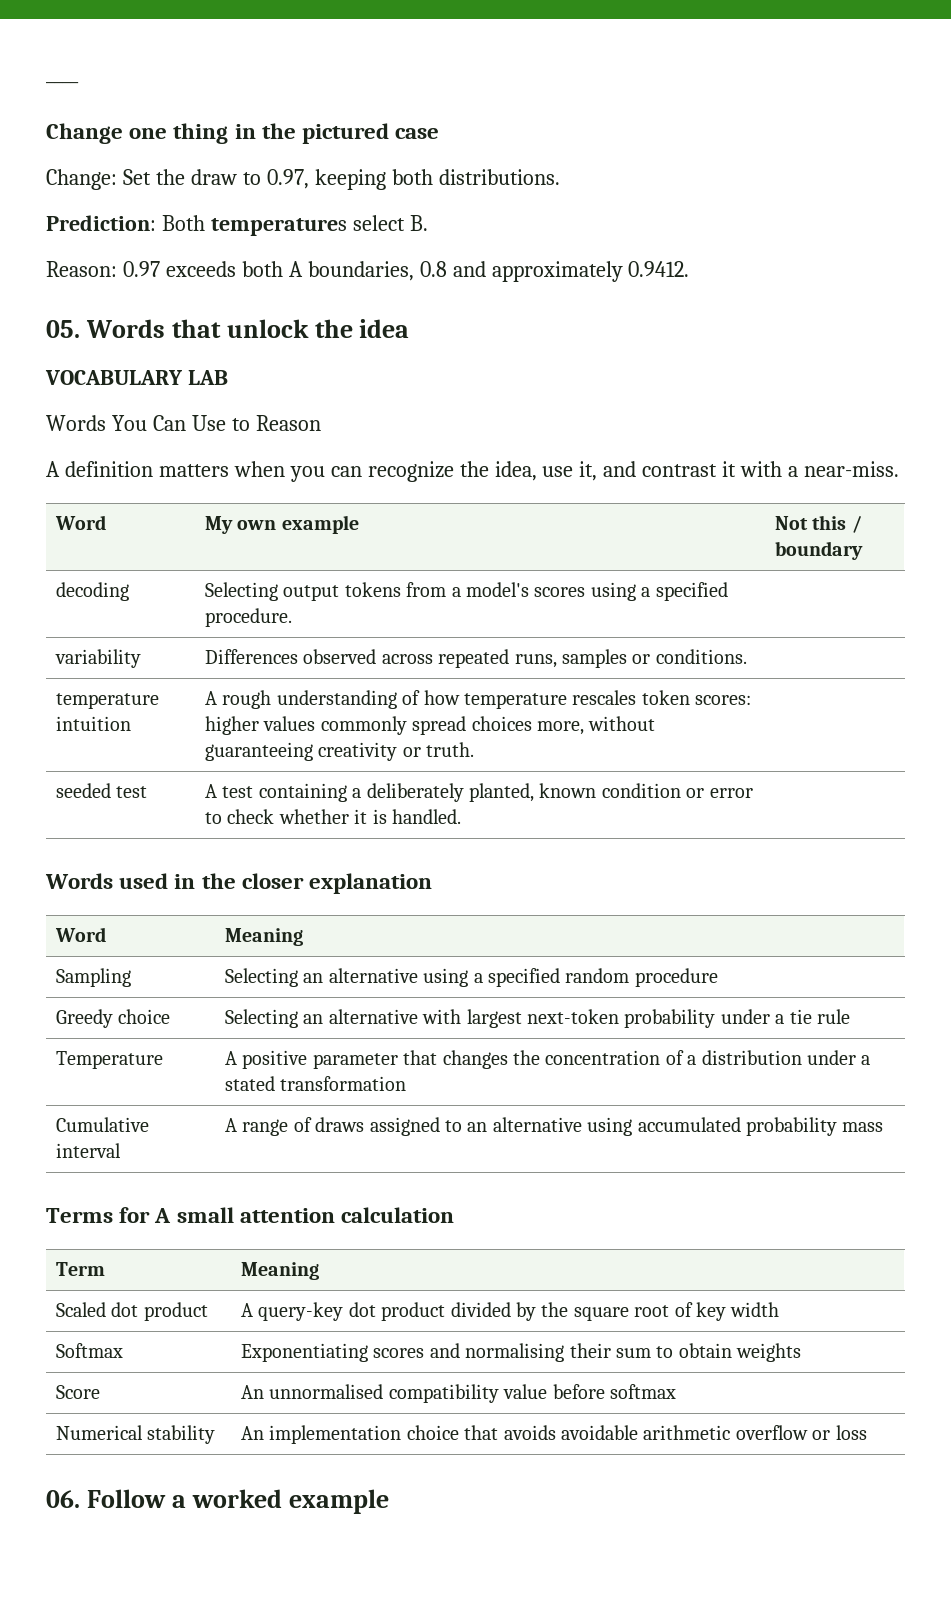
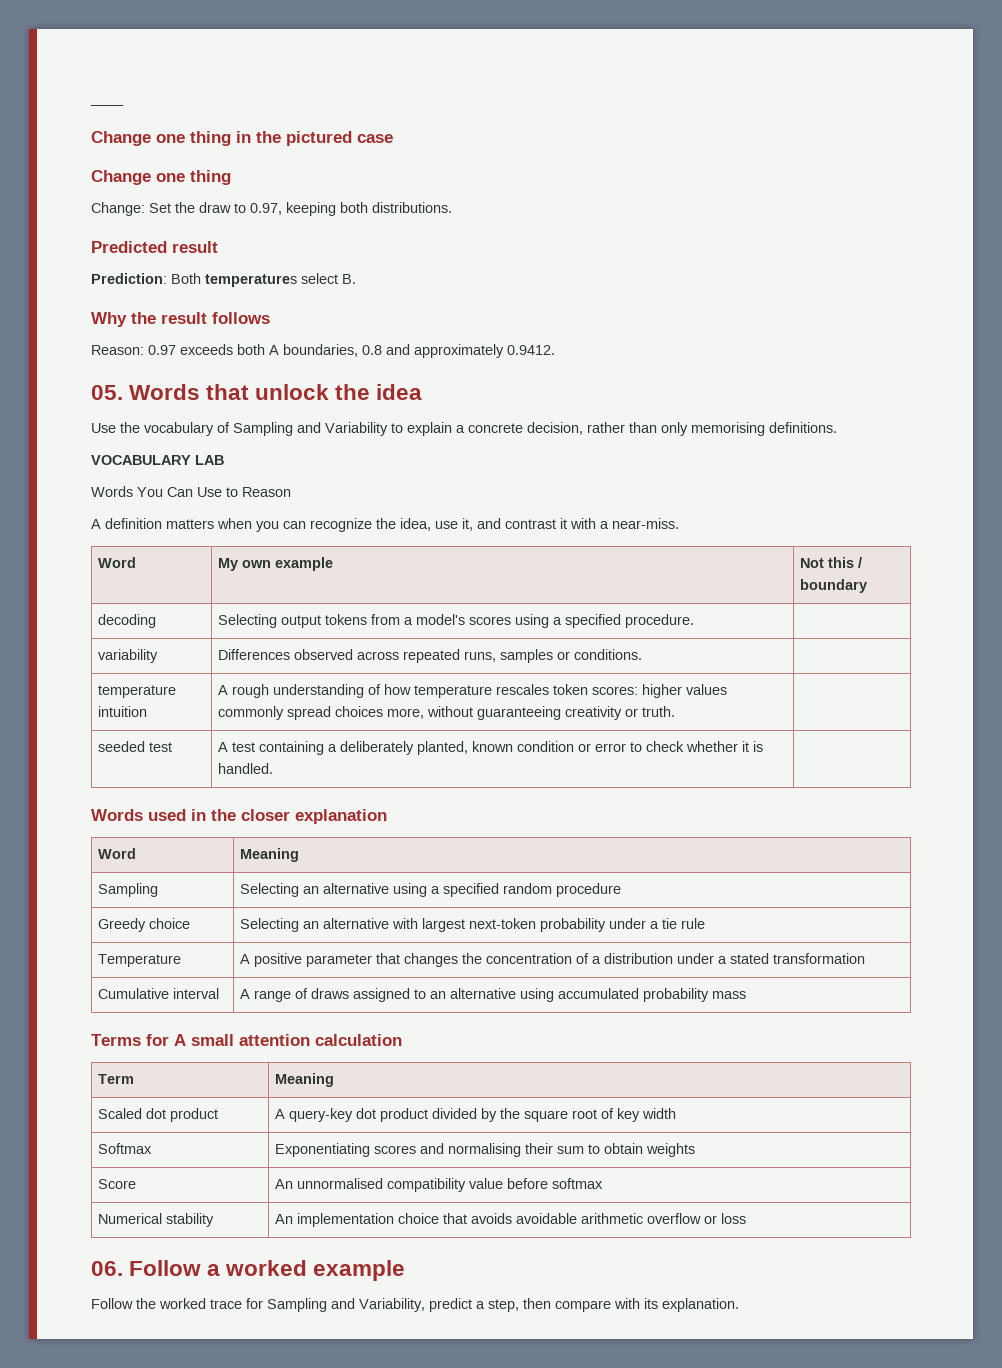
(440, 133) none -> [91,170,231,185] // Change one thing
(560, 177) none -> [91,241,218,253] // Predicted result
(428, 223) none -> [91,312,270,327] // Why the result follows
(410, 328) none -> [91,422,837,436] // Use the vocabulary of Sampling and Variability to explain a concrete decision, rather than only memorising definitions.
(389, 1501) none -> [91,1298,739,1312] // Follow the worked trace for Sampling and Variability, predict a step, then compare with its explanation.

